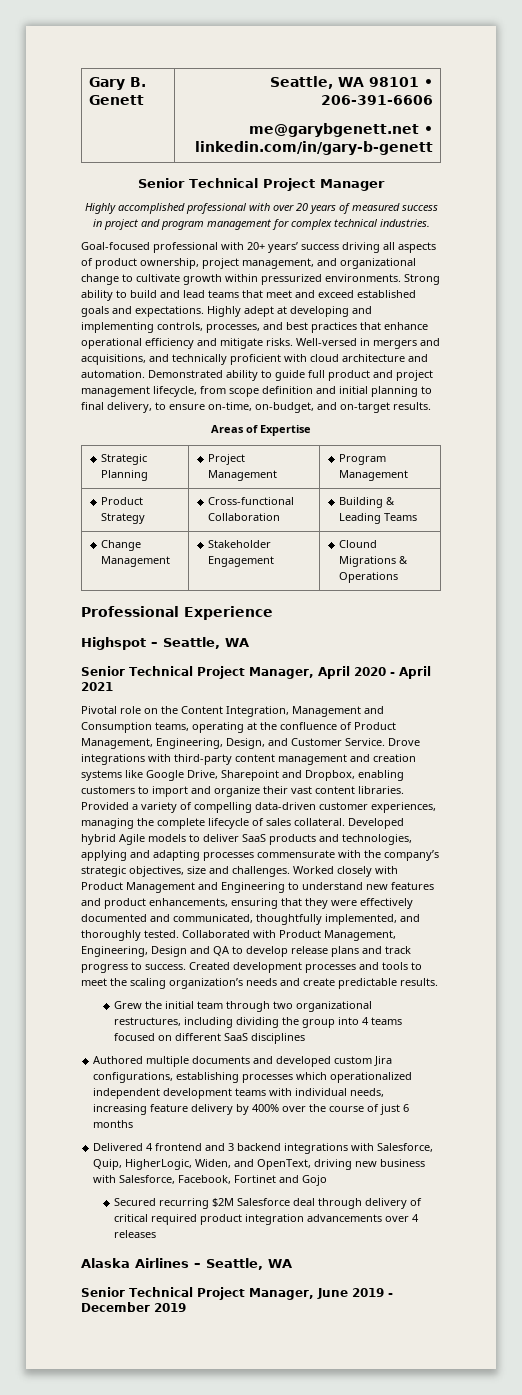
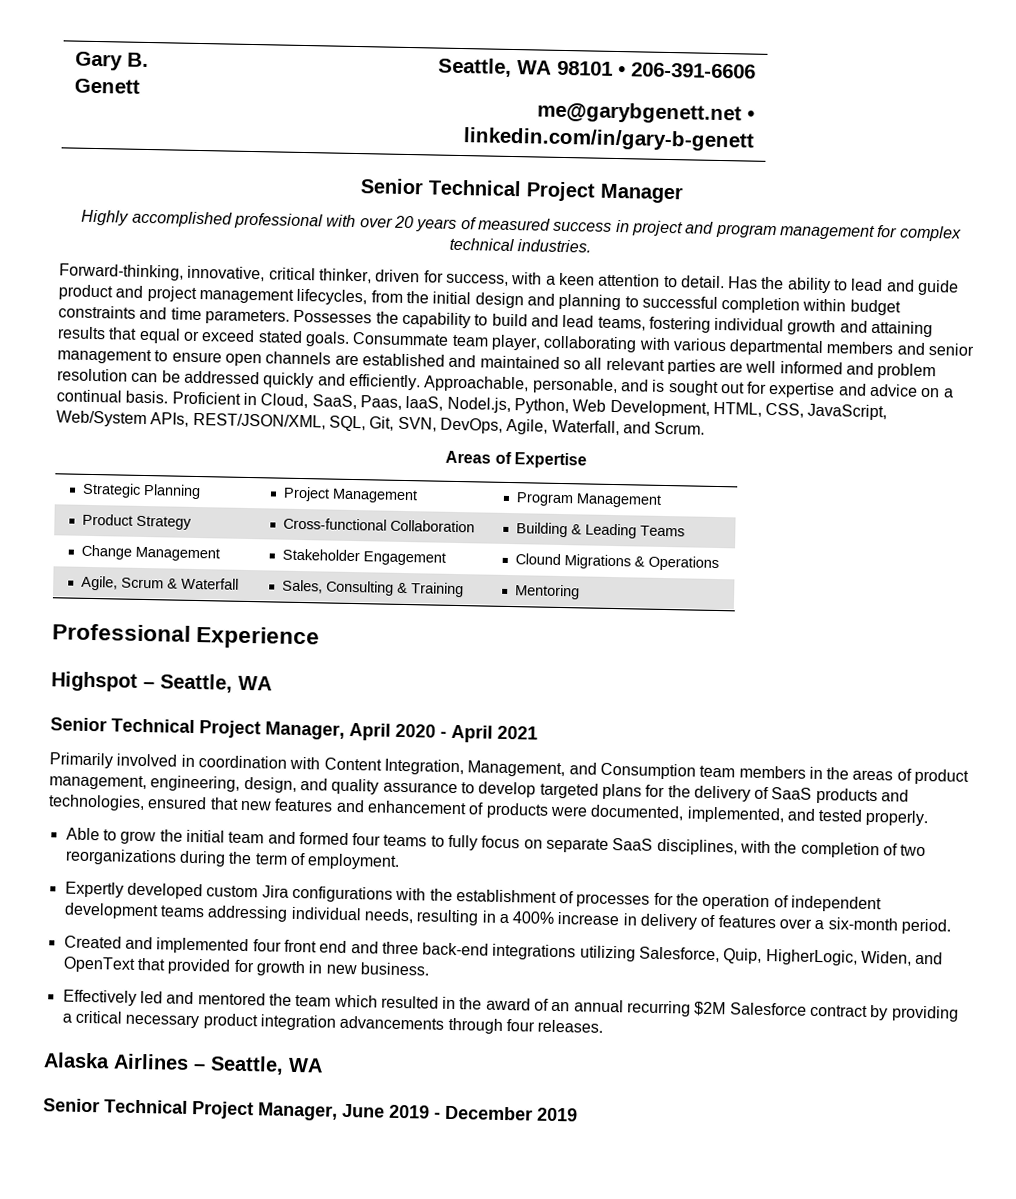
[81,242,436,253] [81,258,416,269] [81,274,440,285] [81,290,416,301] [81,306,372,317] [81,322,428,333] [81,338,440,349] [81,354,428,365] [81,370,433,381] [81,386,432,397] [81,402,431,413] Goal-focused professional with 20+ years’ success driving all aspects of product ownership, project management, and organizational change to cultivate growth within pressurized environments. Strong ability to build and lead teams that meet and exceed established goals and expectations. Highly adept at developing and implementing controls, processes, and best practices that enhance operational efficiency and mitigate risks. Well-versed in mergers and acquisitions, and technically proficient with cloud architecture and automation. Demonstrated ability to guide full product and project management lifecycle, from scope definition and initial planning to final delivery, to ensure on-time, on-budget, and on-target results. -> [59,263,960,296] [58,284,901,316] [58,305,934,338] [57,326,975,357] [57,348,937,380] [57,368,954,399] [56,389,888,421] [56,410,706,436] Forward-thinking, innovative, critical thinker, driven for success, with a keen attention to detail. Has the ability to lead and guide product and project management lifecycles, from the initial design and planning to successful completion within budget constraints and time parameters. Possesses the capability to build and lead teams, fostering individual growth and attaining results that equal or exceed stated goals. Consummate team player, collaborating with various departmental members and senior management to ensure open channels are established and maintained so all relevant parties are well informed and problem resolution can be addressed quickly and efficiently. Approachable, personable, and is sought out for expertise and advice on a continual basis. Proficient in Cloud, SaaS, Paas, laaS, Nodel.js, Python, Web Development, HTML, CSS, JavaScript, Web/System APIs, REST/JSON/XML, SQL, Git, SVN, DevOps, Agile, Waterfall, and Scrum.
(399, 577) none -> [80,575,239,591] [281,579,464,598] [514,584,580,600] // Agile, Scrum & Waterfall | Sales, Consulting & Training | Mentoring
[81,706,178,714] Pivotal role on the -> [49,752,321,770] Primarily involved in coordination with
[292,706,361,717] Management -> [467,760,566,778] Management,
[155,722,396,733] [81,738,420,749] [81,754,416,765] [81,770,404,781] [81,786,404,797] [81,802,436,813] [81,818,404,829] [81,834,412,845] [81,850,439,861] [81,866,398,877] [81,882,434,893] [81,898,413,909] [81,914,420,925] [81,930,396,941] [81,946,411,957] [81,962,422,973] [81,978,438,989] [114,1001,373,1012] [114,1017,403,1028] [114,1033,306,1044] [93,1056,393,1067] [93,1072,413,1083] teams, operating at the confluence of Product Management, Engineering, Design, and Customer Service. Drove integrations with third-party content management and creation systems like Google Drive, Sharepoint and Dropbox, enabling customers to import and organize their vast content libraries. Provided a variety of compelling data-driven customer experiences, managing the complete lifecycle of sales collateral. Developed hybrid Agile models to deliver SaaS products and technologies, applying and adapting processes commensurate with the company’s strategic objectives, size and challenges. Worked closely with Product Management and Engineering to understand new features and product enhancements, ensuring that they were effectively documented and communicated, thoughtfully implemented, and thoroughly tested. Collaborated with Product Management, Engineering, Design and QA to develop release plans and track progress to success. Created development processes and tools to meet the scaling organization’s needs and create predictable results. // Grew the initial team through two organizational restructures, including dividing the group into 4 teams focused on different SaaS disciplines // Authored multiple documents and developed custom Jira configurations, establishing processes which operationalized -> [699,765,970,785] [49,774,910,805] [48,794,930,827] [65,827,927,859] [64,848,401,870] [64,881,789,911] team members in the areas of product management, engineering, design, and quality assurance to develop targeted plans for the delivery of SaaS products and technologies, ensured that new features and enhancement of products were documented, implemented, and tested properly. // Able to grow the initial team and formed four teams to fully focus on separate SaaS disciplines, with the completion of two reorganizations during the term of employment. // Expertly developed custom Jira configurations with the establishment of processes for the operation of
[269,1088,293,1096] with -> [207,905,289,922] addressing
[93,1104,410,1115] [93,1120,134,1128] [93,1143,375,1154] increasing feature delivery by 400% over the course of just 6 months // Delivered 4 frontend and 3 backend integrations with -> [416,909,952,935] [63,935,636,962] resulting in a 400% increase in delivery of features over a six-month period. // Created and implemented four front end and three back-end integrations utilizing
[257,1159,426,1170] [93,1175,328,1186] [114,1198,423,1209] [114,1214,420,1225] [114,1230,157,1238] OpenText, driving new business with Salesforce, Facebook, Fortinet and Gojo // Secured recurring $2M Salesforce deal through delivery of critical required product integration advancements over 4 releases -> [62,956,429,977] [62,989,959,1022] [61,1010,604,1034] OpenText that provided for growth in new business. // Effectively led and mentored the team which resulted in the award of an annual recurring $2M Salesforce contract by providing a critical necessary product integration advancements through four releases.

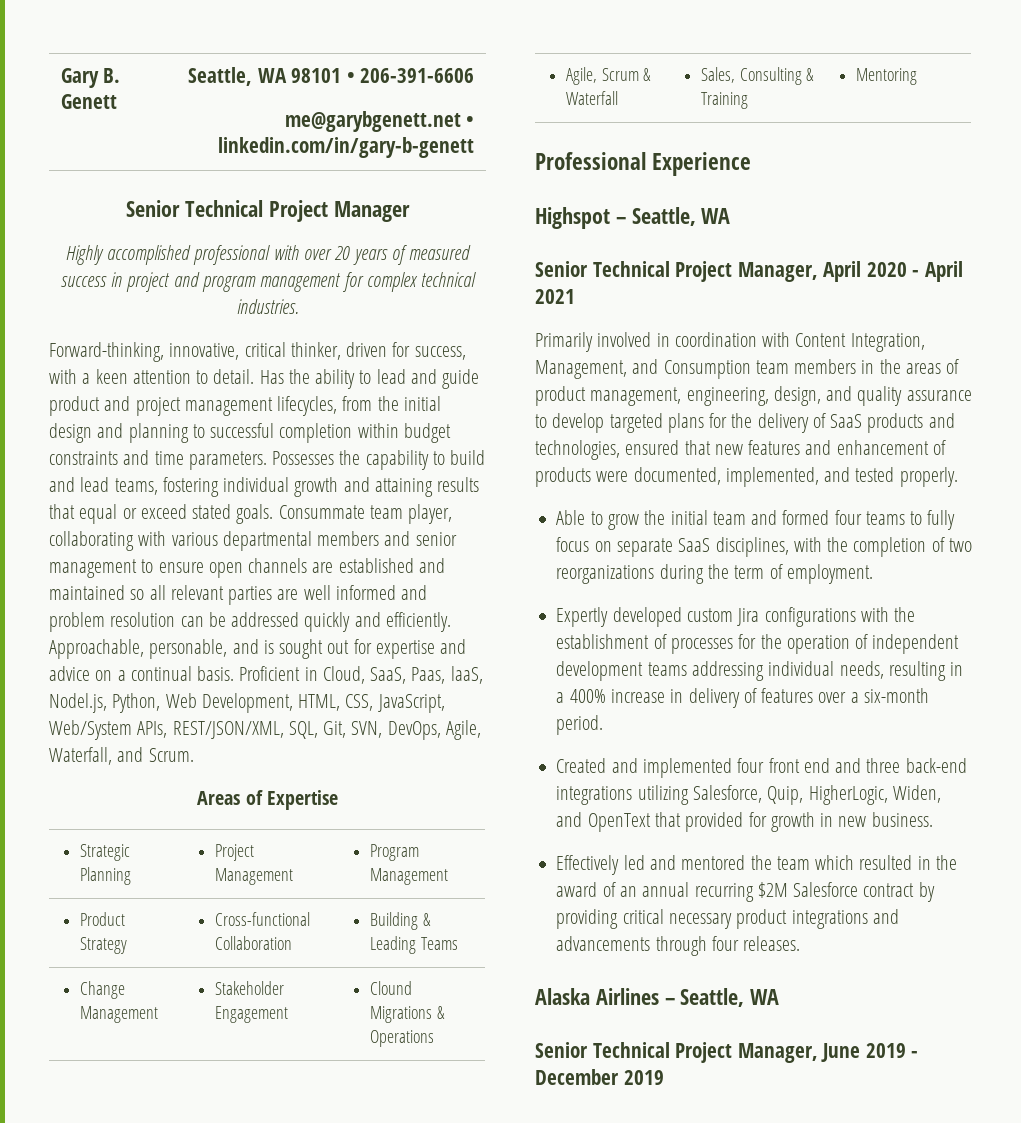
[61,1013,72,1023] a -> (619, 919) none
[259,1014,336,1031] integration -> [791,909,899,929] integrations and

